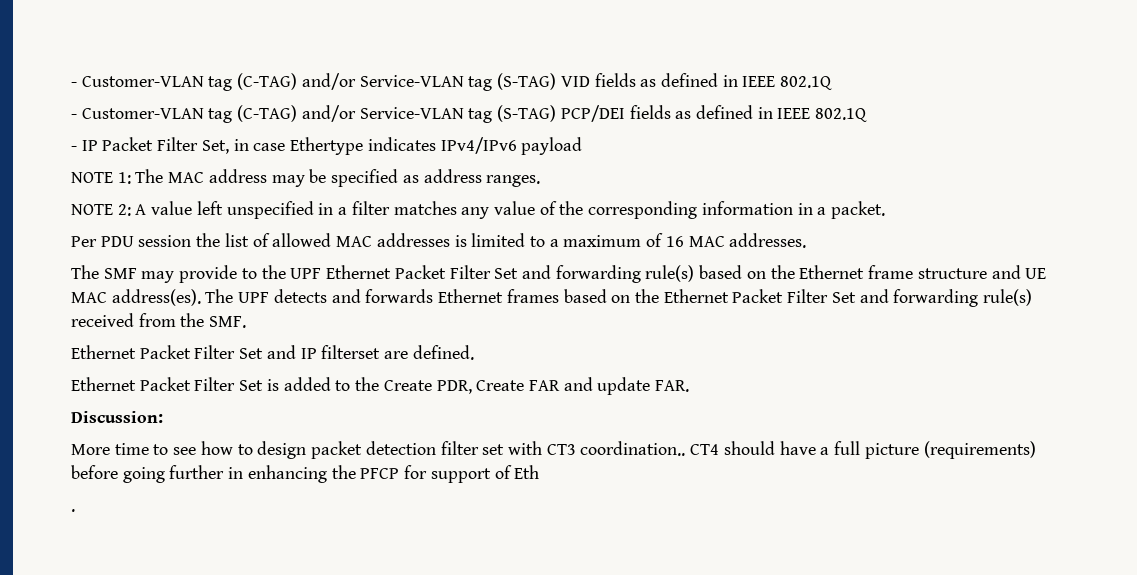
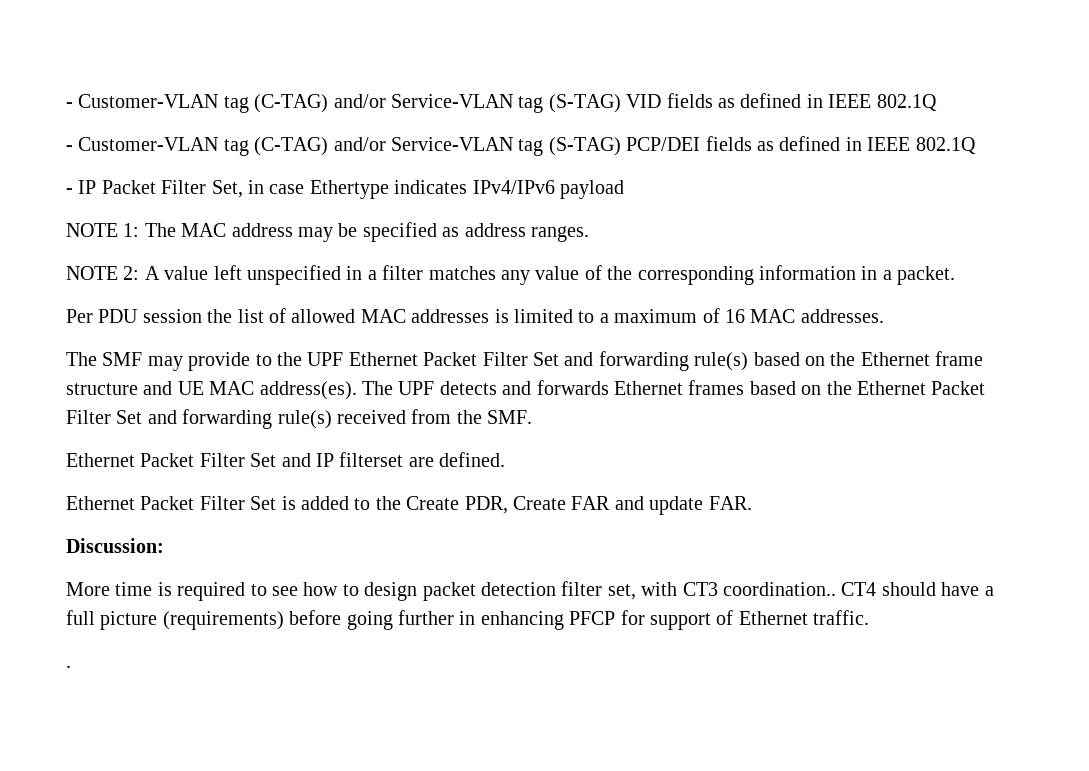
(149, 449) none -> [157,582,246,601] is required
[482,444,505,455] set -> [607,584,636,600] set,
[331,465,356,479] the -> (564, 620) none
[514,465,540,479] Eth -> [738,610,870,625] Ethernet traffic.

